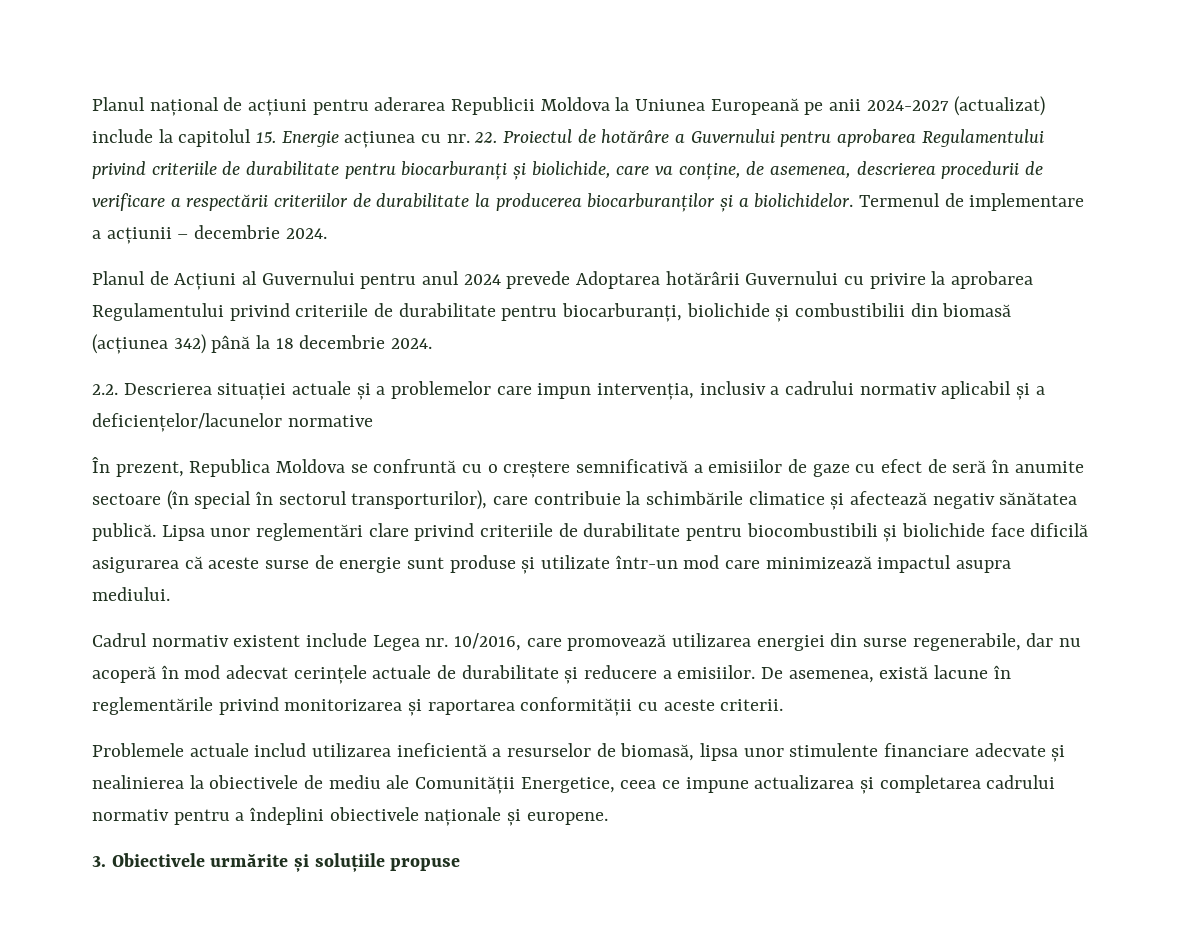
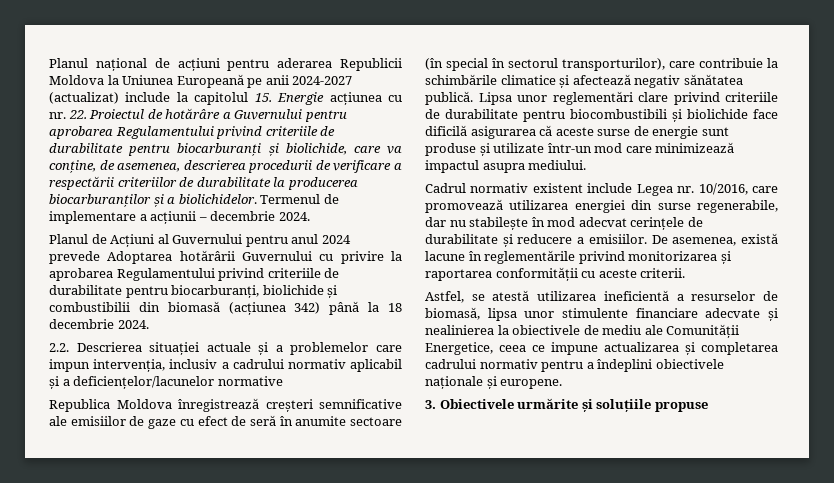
[92,457,703,478] În prezent, Republica Moldova se confruntă cu o creștere semnificativă a -> [49,398,402,412] [49,416,67,426] Republica Moldova înregistrează creșteri semnificative ale
[92,666,156,683] acoperă -> [469,217,529,230] stabilește
[372,665,432,679] actuale -> (685, 223) none
[92,743,307,757] Problemele actuale includ -> [425,290,530,303] Astfel, se atestă

